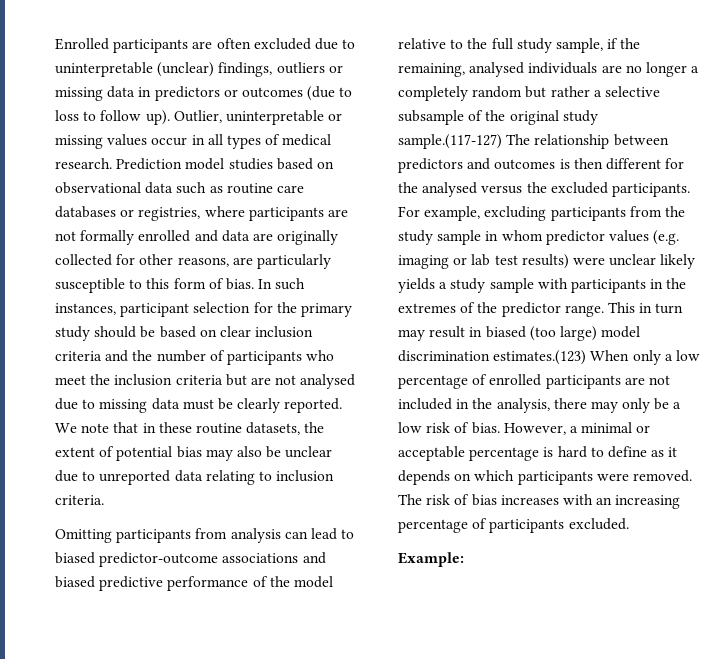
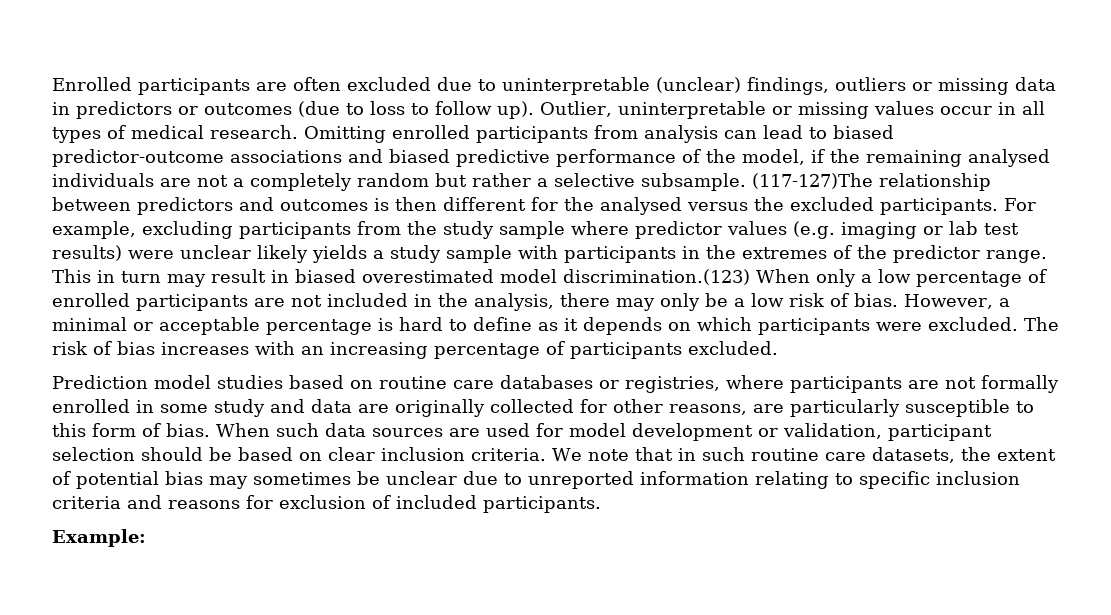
[116,158,334,170] [55,182,304,194] [55,206,348,221] [55,230,339,245] [55,254,331,269] [55,278,306,293] [55,302,352,317] [55,326,314,341] [55,350,335,365] [55,374,356,389] [55,398,343,413] [55,422,325,435] [55,446,333,461] [55,470,335,485] [55,495,104,505] [55,529,112,543] Prediction model studies based on observational data such as routine care databases or registries, where participants are not formally enrolled and data are originally collected for other reasons, are particularly susceptible to this form of bias. In such instances, participant selection for the primary study should be based on clear inclusion criteria and the number of participants who meet the inclusion criteria but are not analysed due to missing data must be clearly reported. We note that in these routine datasets, the extent of potential bias may also be unclear due to unreported data relating to inclusion criteria. // Omitting -> [304,125,470,143] Omitting enrolled
[293,576,333,588] [398,38,603,53] model relative to the full study sample, -> [742,149,805,165] model,
[398,63,465,77] remaining, -> [866,150,962,167] remaining
[625,62,687,77] no longer -> [197,175,228,187] not
[398,110,598,125] [398,134,531,149] subsample of the original study sample.(117-127) The -> [641,173,873,191] subsample. (117-127)The
[485,230,543,241] in whom -> [571,221,629,235] where
[529,326,641,341] [398,350,587,365] (too large) model discrimination estimates.(123) -> [362,269,750,285] overestimated model discrimination.(123)
[632,470,692,482] removed. -> [928,317,1018,331] excluded.
(629, 524) none -> [52,375,1059,393] [52,399,1034,417] [52,423,992,441] [52,447,1056,463] [52,471,1020,489] [52,495,601,513] // Prediction model studies based on routine care databases or registries, where participants are not formally enrolled in some study and data are originally collected for other reasons, are particularly susceptible to this form of bias. When such data sources are used for model development or validation, participant selection should be based on clear inclusion criteria. We note that in such routine care datasets, the extent of potential bias may sometimes be unclear due to unreported information relating to specific inclusion criteria and reasons for exclusion of included participants.

